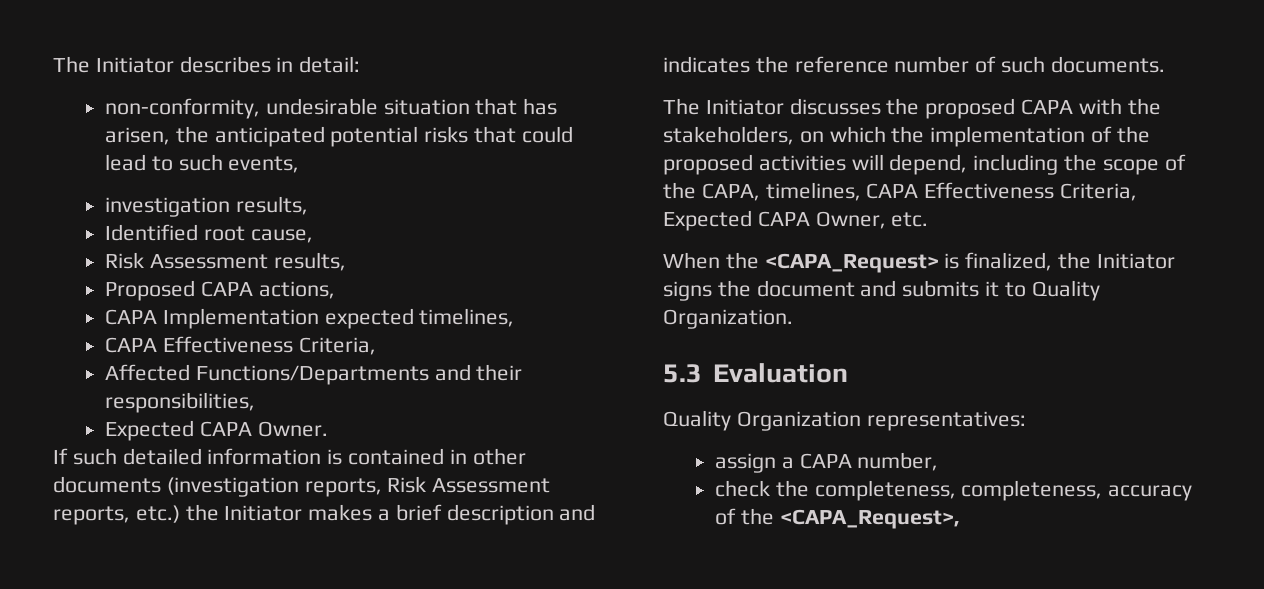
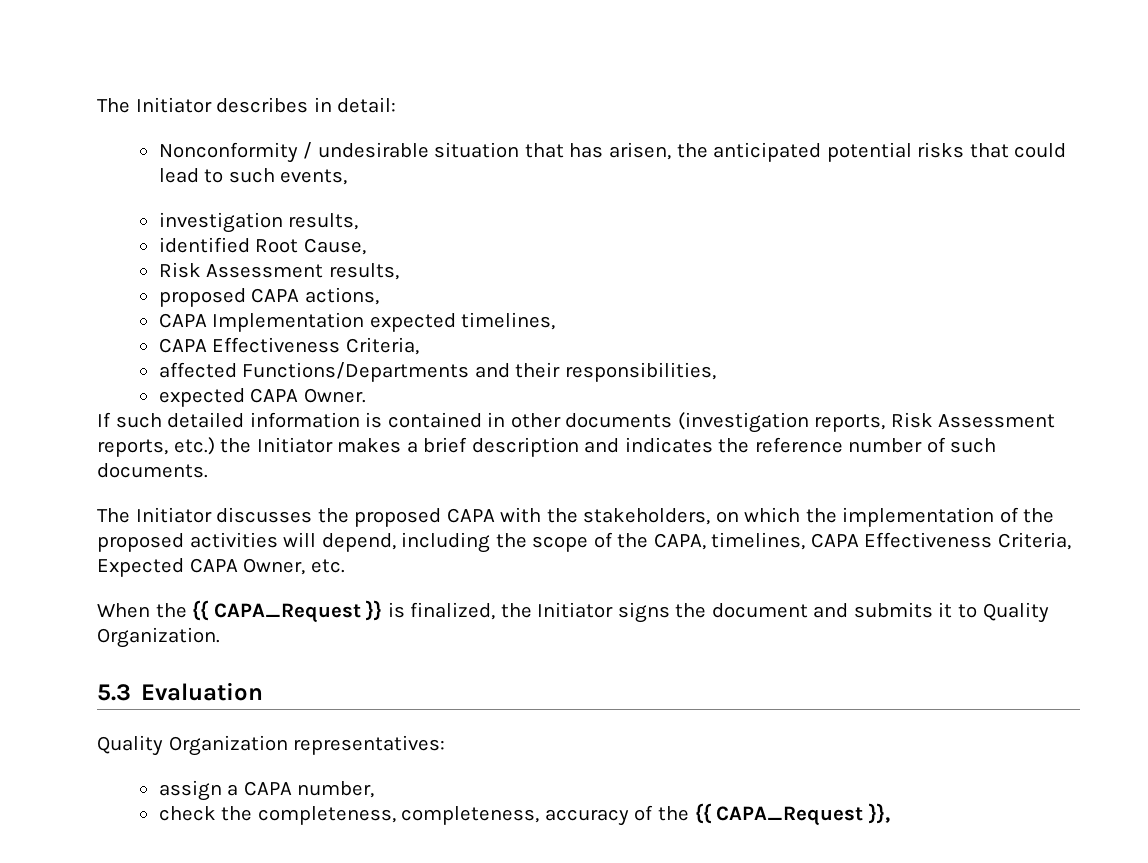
[104,98,260,119] non-conformity, -> [158,142,313,163] Nonconformity /
[104,224,313,243] Identified root cause, -> [158,237,366,255] identified Root Cause,
[104,280,195,301] Proposed -> [158,288,246,307] proposed
[104,364,190,381] Affected -> [158,362,237,378] affected
[104,420,194,441] Expected -> [158,388,245,407] expected
[764,253,939,273] <CAPA_Request> -> [192,600,383,623] {{ CAPA_Request }}
[779,509,960,529] <CAPA_Request>, -> [694,803,890,826] {{ CAPA_Request }},

